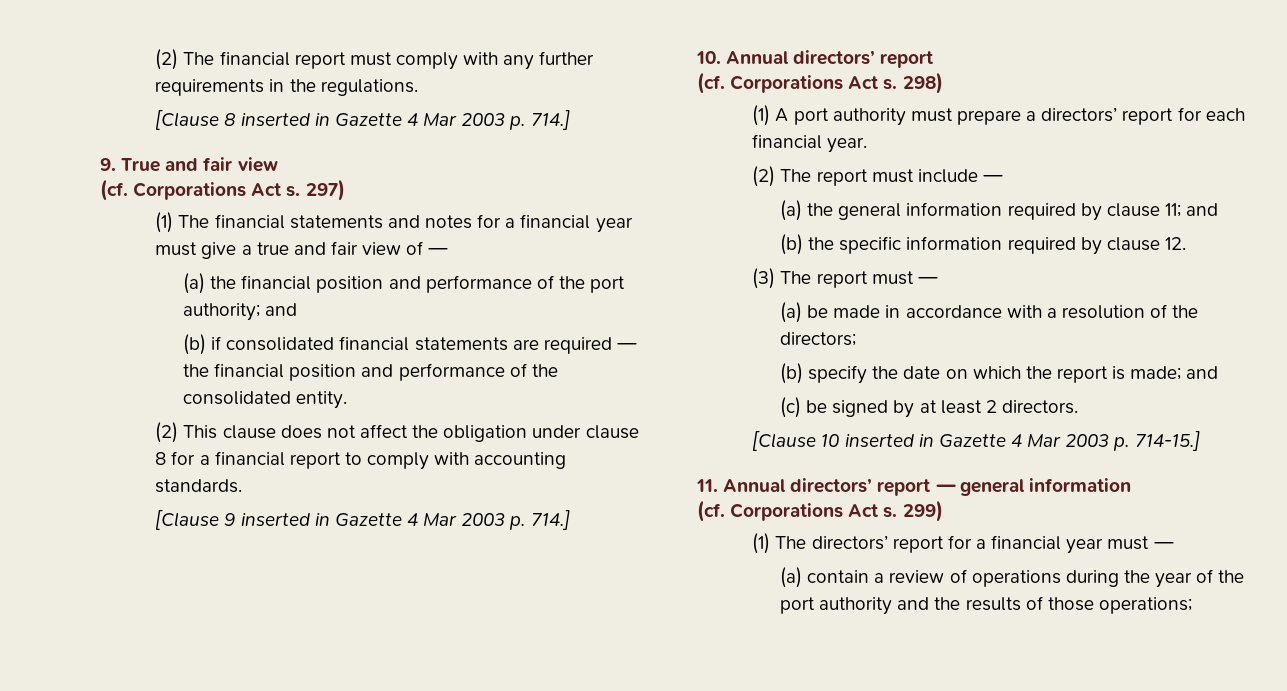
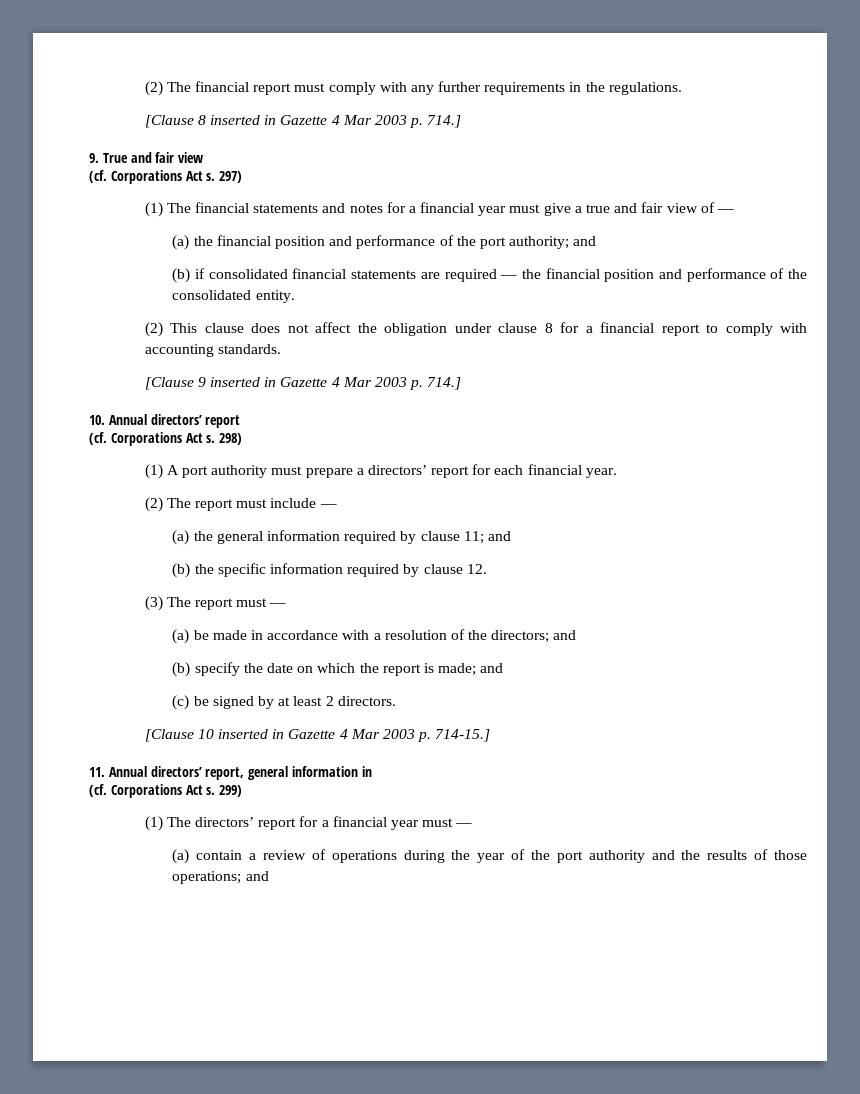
(857, 339) none -> [553,630,577,640] and
[877,478,1131,496] report — general information -> [205,766,372,780] report, general information in
(1192, 605) none -> [245,871,269,881] and

